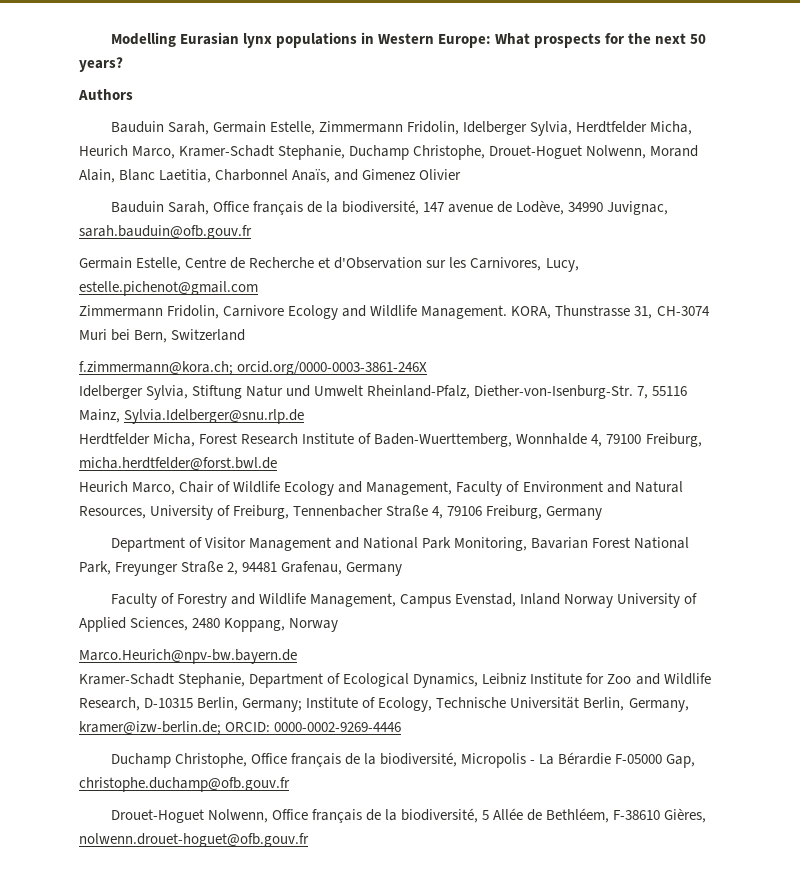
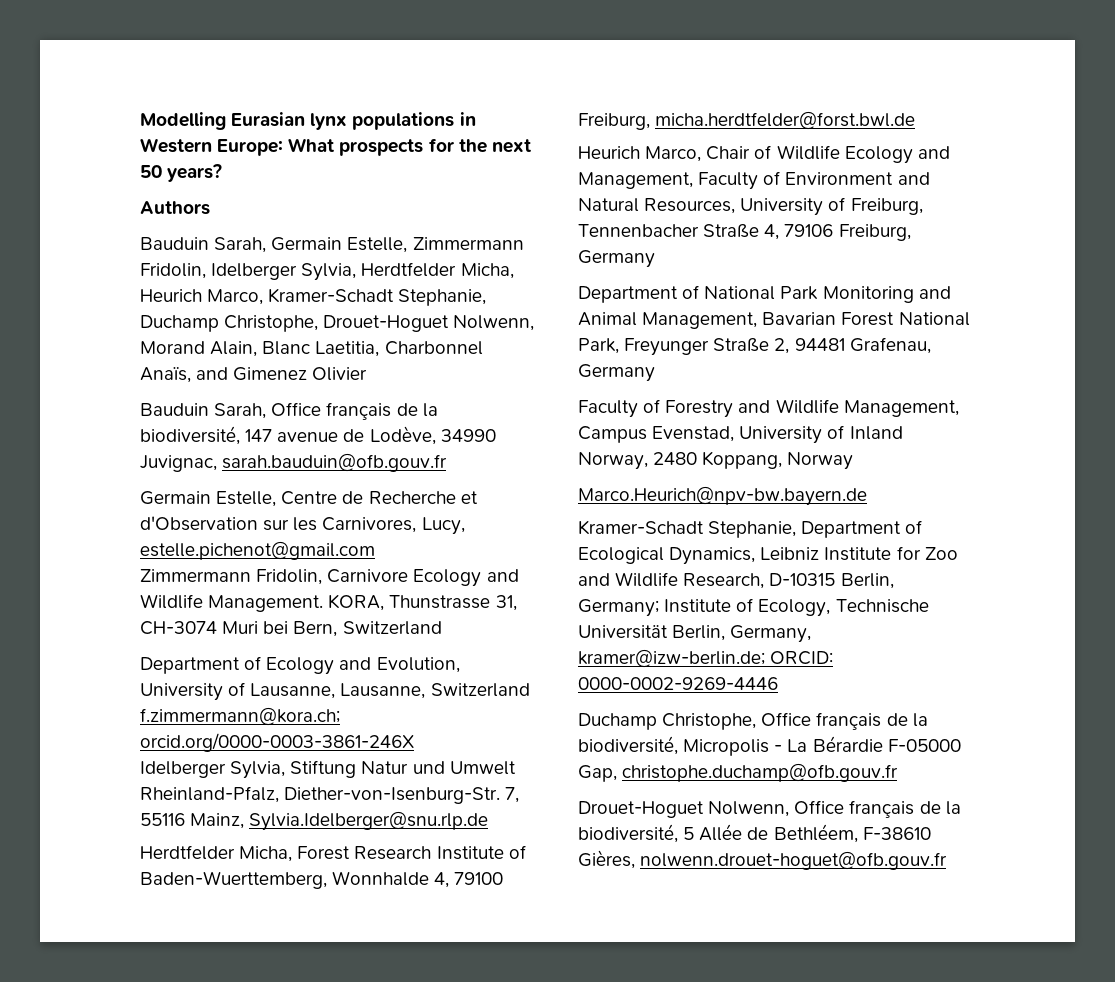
(246, 335) none -> [140,656,460,675] [140,682,530,701] Department of Ecology and Evolution, University of Lausanne, Lausanne, Switzerland
[204,537,527,551] Visitor Management and National Park Monitoring, -> [704,286,951,303] [578,312,758,329] National Park Monitoring and Animal Management,
[519,593,698,608] [79,617,189,632] Inland Norway University of Applied Sciences, -> [739,425,903,444] [578,452,648,470] University of Inland Norway,

